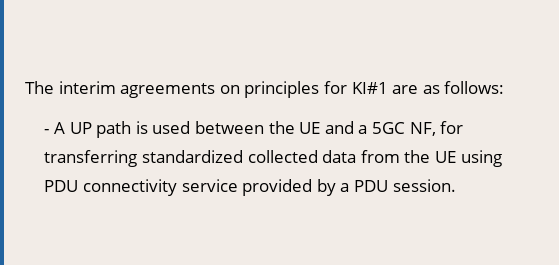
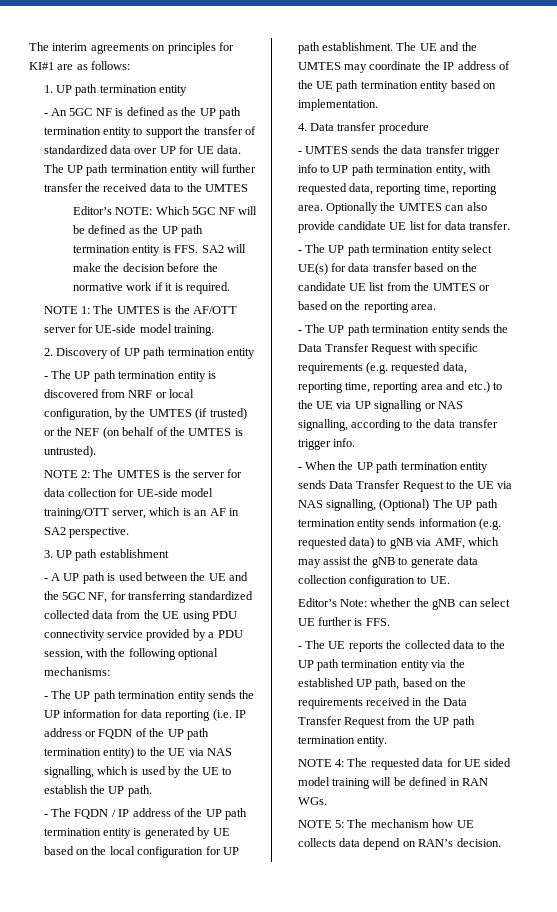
(505, 87) none -> [43,84,188,96] [43,107,242,119] [43,126,256,138] [43,145,241,154] [43,164,256,176] [43,183,248,192] [73,206,257,215] [73,225,203,237] [73,244,246,256] [73,263,218,272] [73,282,230,294] [43,305,237,314] [43,324,215,336] [43,347,255,359] [43,370,216,382] [43,389,195,398] [43,408,247,420] [43,427,243,439] [43,446,96,458] [43,469,243,478] [43,488,214,497] [43,507,239,519] [43,527,130,538] [43,549,169,561] // 1. UP path termination entity // - An 5GC NF is defined as the UP path termination entity to support the transfer of standardized data over UP for UE data. The UP path termination entity will further transfer the received data to the UMTES // Editor’s NOTE: Which 5GC NF will be defined as the UP path termination entity is FFS. SA2 will make the decision before the normative work if it is required. // NOTE 1: The UMTES is the AF/OTT server for UE-side model training. // 2. Discovery of UP path termination entity // - The UP path termination entity is discovered from NRF or local configuration, by the UMTES (if trusted) or the NEF (on behalf of the UMTES is untrusted). // NOTE 2: The UMTES is the server for data collection for UE-side model training/OTT server, which is an AF in SA2 perspective. // 3. UP path establishment
[358,125,368,134] a -> [43,591,59,600] the
[392,179,456,192] session. -> [43,648,219,660] [43,667,110,676] [43,690,255,702] [43,709,246,721] [43,728,209,740] [43,747,232,759] [43,766,232,778] [43,785,152,797] [43,808,248,820] [43,827,230,839] [43,846,239,858] [297,42,477,54] [297,61,510,73] [297,80,496,92] [297,99,378,111] [297,122,429,134] [297,145,500,157] [297,164,491,176] [297,183,498,195] [297,202,487,214] [297,221,510,233] [297,244,492,256] [297,263,477,275] [297,282,490,291] [297,301,437,313] [297,324,509,336] [297,343,479,355] [297,362,467,374] [297,381,502,393] [297,400,463,412] [297,419,498,431] [297,438,356,450] [297,461,488,473] [297,480,513,492] [297,499,498,511] [297,518,502,530] [297,537,499,549] [297,556,478,568] [297,575,450,587] [297,598,510,610] [297,617,390,626] [297,640,505,652] [297,659,465,671] [297,678,466,690] [297,697,468,709] [297,716,475,728] [297,736,388,747] [297,758,512,770] [297,777,488,789] [297,797,327,805] [297,819,474,828] [297,838,501,850] session, with the following optional mechanisms: // - The UP path termination entity sends the UP information for data reporting (i.e. IP address or FQDN of the UP path termination entity) to the UE via NAS signalling, which is used by the UE to establish the UP path. // - The FQDN / IP address of the UP path termination entity is generated by UE based on the local configuration for UP path establishment. The UE and the UMTES may coordinate the IP address of the UE path termination entity based on implementation. // 4. Data transfer procedure // - UMTES sends the data transfer trigger info to UP path termination entity, with requested data, reporting time, reporting area. Optionally the UMTES can also provide candidate UE list for data transfer. // - The UP path termination entity select UE(s) for data transfer based on the candidate UE list from the UMTES or based on the reporting area. // - The UP path termination entity sends the Data Transfer Request with specific requirements (e.g. requested data, reporting time, reporting area and etc.) to the UE via UP signalling or NAS signalling, according to the data transfer trigger info. // - When the UP path termination entity sends Data Transfer Request to the UE via NAS signalling, (Optional) The UP path termination entity sends information (e.g. requested data) to gNB via AMF, which may assist the gNB to generate data collection configuration to UE. // Editor’s Note: whether the gNB can select UE further is FFS. // - The UE reports the collected data to the UP path termination entity via the established UP path, based on the requirements received in the Data Transfer Request from the UP path termination entity. // NOTE 4: The requested data for UE sided model training will be defined in RAN WGs. // NOTE 5: The mechanism how UE collects data depend on RAN’s decision.

